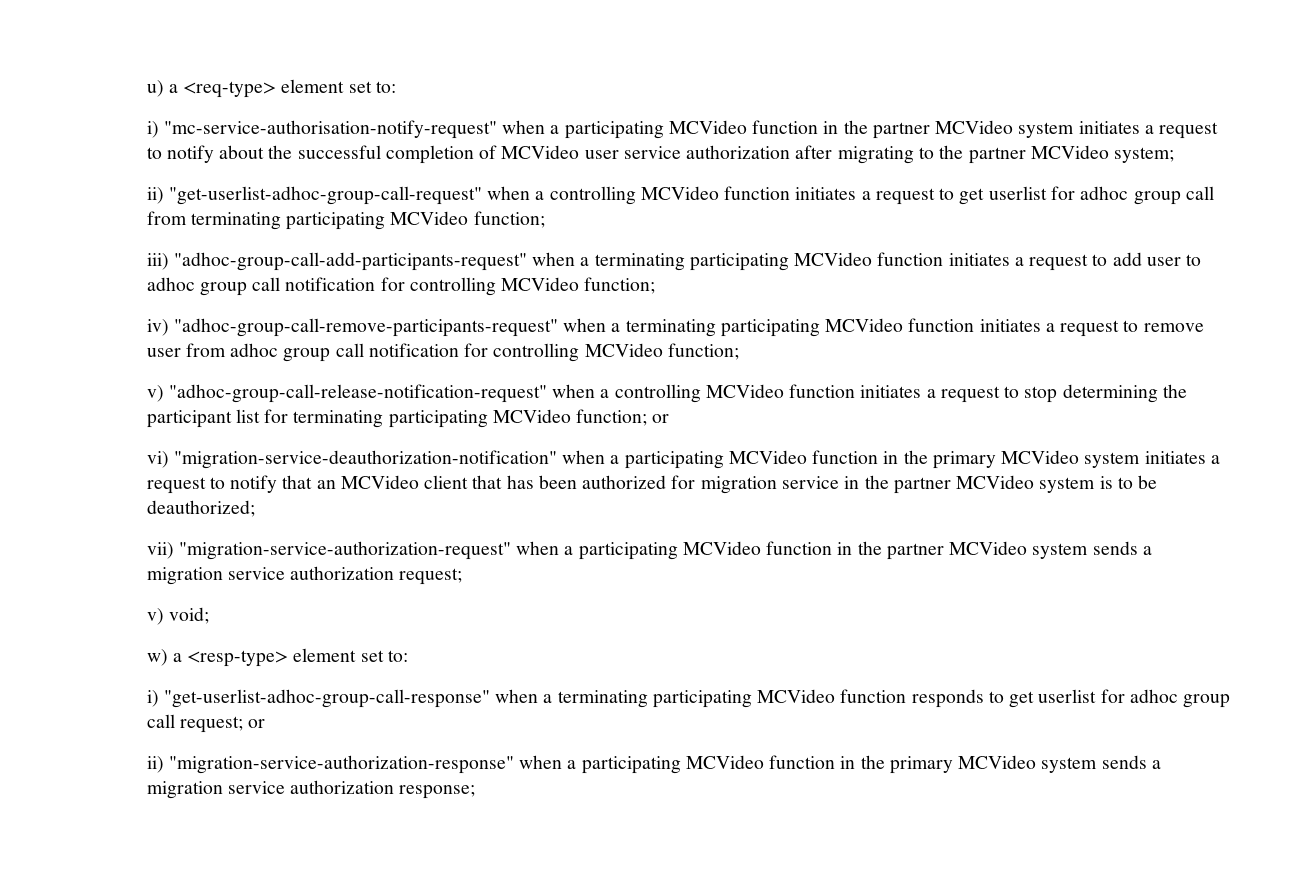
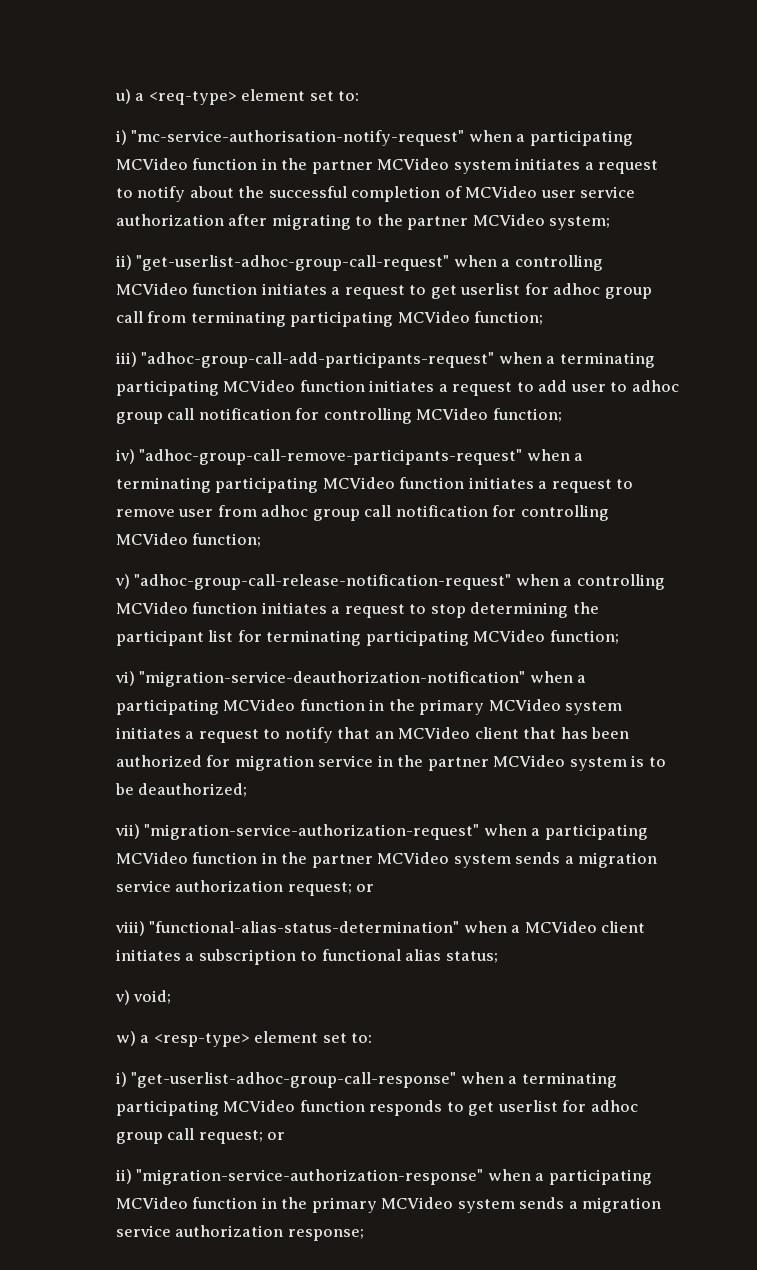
[652,414,670,423] or -> (619, 637) none
(463, 576) none -> [356,884,375,892] [114,921,646,936] [115,949,498,965] or // viii) "functional-alias-status-determination" when a MCVideo client initiates a subscription to functional alias status;

